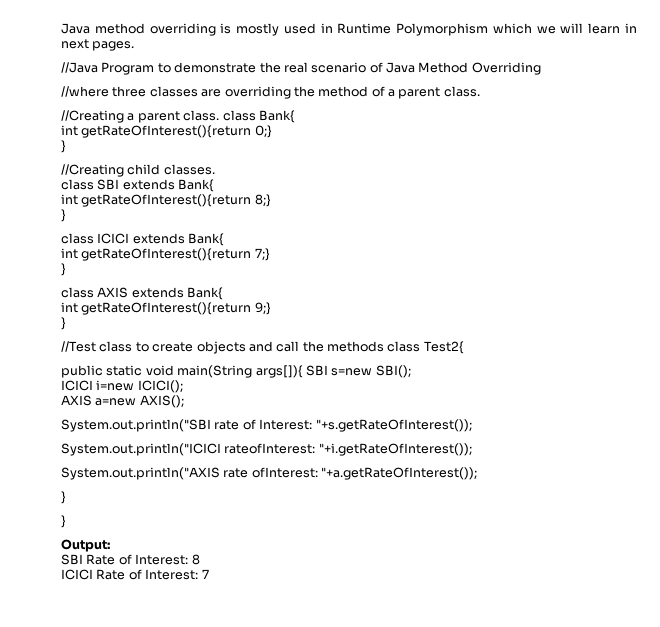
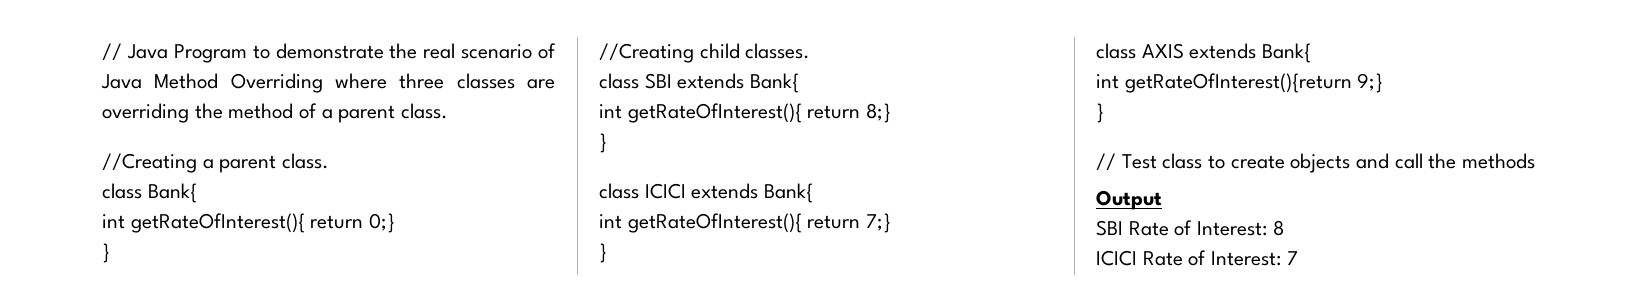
[61,23,637,36] [61,39,135,51] [61,62,98,73] Java method overriding is mostly used in Runtime Polymorphism which we will learn in next pages. // //Java -> [102,43,168,61] // Java
[61,86,109,97] // //where -> [335,73,387,89] where
(220, 115) none -> (330, 161) //
[81,125,252,138] getRateOfInterest(){return -> [130,213,364,233] getRateOfInterest(){ return
[81,194,252,207] getRateOfInterest(){return -> [627,103,861,123] getRateOfInterest(){ return
[81,248,252,261] getRateOfInterest(){return -> [627,213,861,233] getRateOfInterest(){ return
[61,341,96,352] //Test -> [1096,153,1157,171] // Test
[387,341,464,354] [61,365,411,378] [61,380,183,393] [61,395,184,408] [61,419,472,432] [61,443,472,456] [61,467,478,480] [61,491,66,504] [61,515,66,528] [61,539,110,552] class Test2{ // public static void main(String args[]){ SBI s=new SBI(); // ICICI i=new ICICI(); // AXIS a=new AXIS(); // System.out.println("SBI rate of Interest: "+s.getRateOfInterest()); // System.out.println("ICICI rateofInterest: "+i.getRateOfInterest()); // System.out.println("AXIS rate ofInterest: "+a.getRateOfInterest()); // } // } // Output: -> [1096,190,1162,210] // Output

